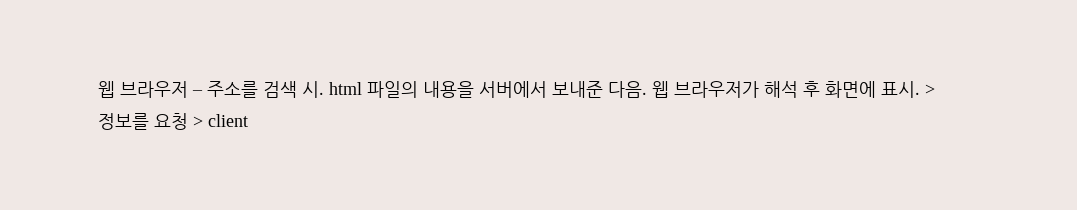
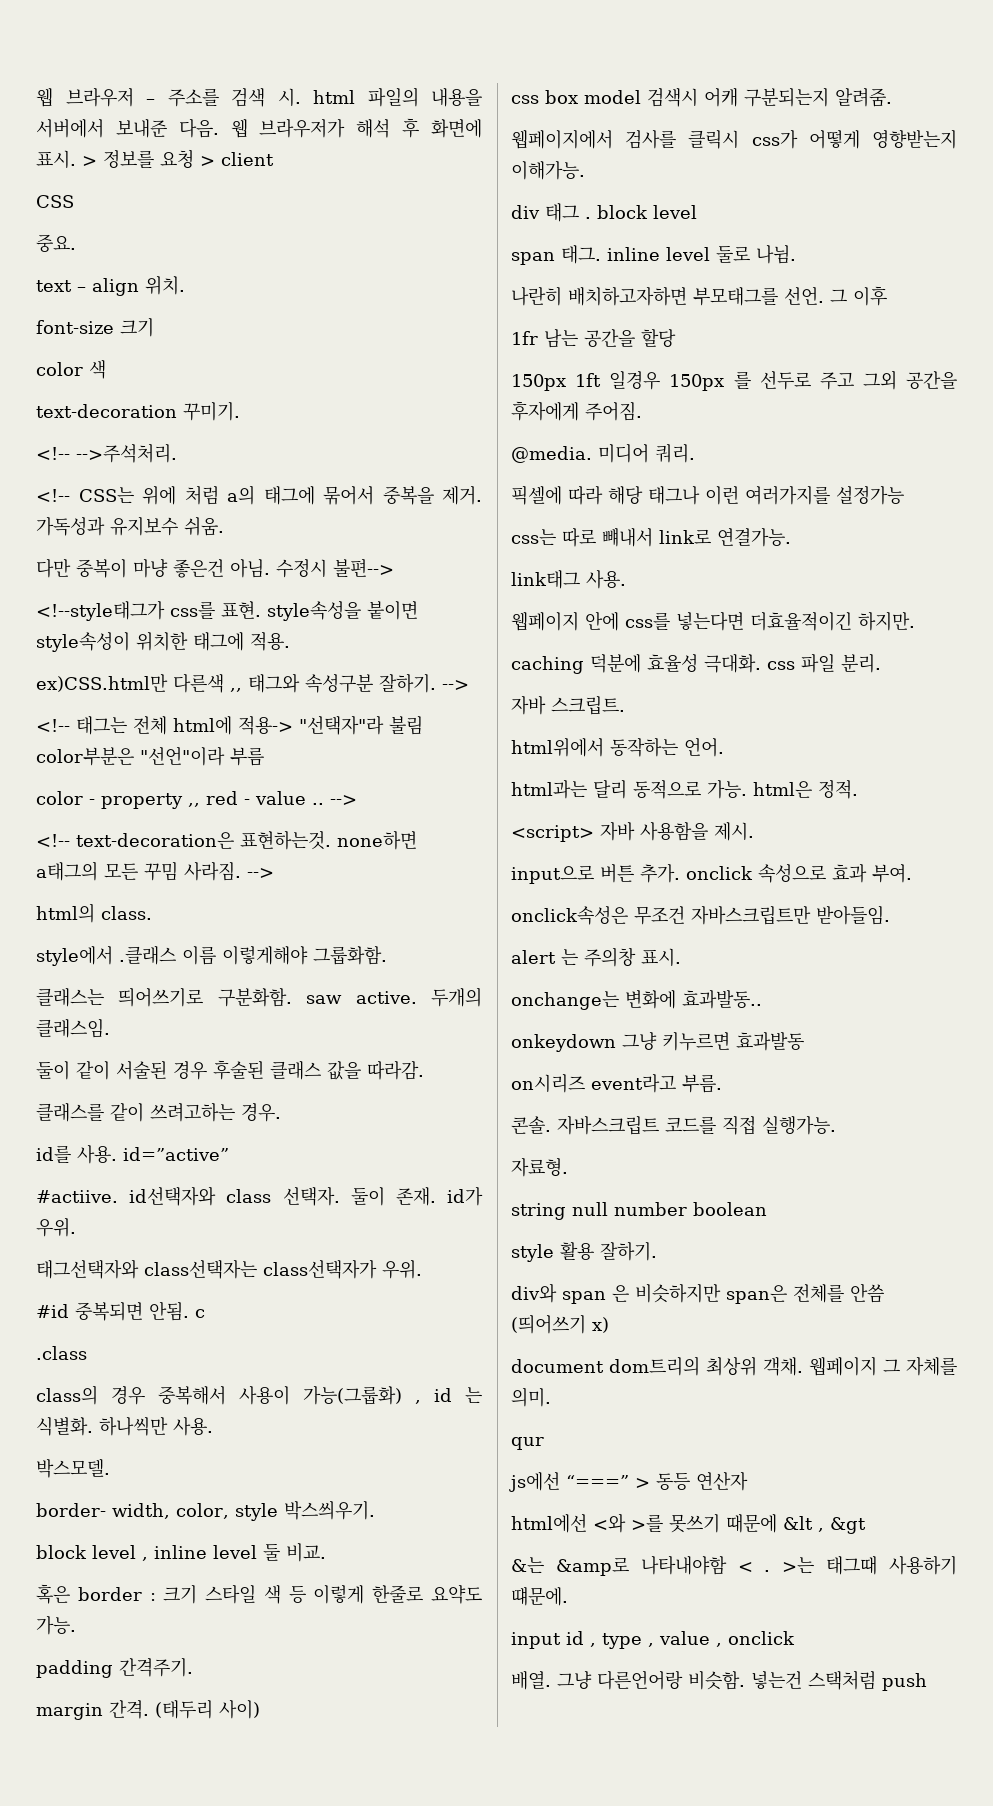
(248, 120) none -> [36,195,74,208] [36,234,76,252] [36,276,185,296] [36,318,154,337] [36,360,106,379] [36,402,240,421] [36,443,177,463] [36,485,482,505] [36,516,224,536] [36,558,394,578] [36,601,418,621] [36,632,290,652] [36,673,469,693] [36,715,423,735] [36,746,264,766] [36,791,357,809] [36,830,417,850] [36,861,274,881] [36,903,152,923] [36,946,387,966] [36,987,482,1007] [36,1019,110,1038] [36,1060,424,1080] [36,1103,281,1122] [36,1145,229,1164] [36,1186,484,1206] [36,1218,76,1237] [36,1259,422,1279] [36,1301,205,1321] [36,1346,87,1360] [36,1385,482,1405] [36,1417,213,1436] [36,1459,110,1478] [36,1501,375,1521] [36,1543,326,1562] [36,1584,482,1604] [36,1616,76,1635] [36,1658,193,1678] [36,1700,260,1720] [511,87,892,107] [511,129,957,149] [511,161,585,180] [511,203,697,222] [511,245,796,265] [511,286,887,306] [511,329,676,348] [511,370,957,391] [511,401,642,421] [511,443,695,463] [511,485,904,505] [511,528,791,547] [511,570,626,589] [511,611,915,631] [511,653,881,674] [511,695,625,715] [511,737,724,757] [511,780,858,799] [511,821,754,842] [511,864,912,884] [511,905,890,925] [511,947,681,967] [511,990,762,1010] [511,1032,804,1052] [511,1074,722,1093] [511,1115,836,1135] [511,1157,568,1177] [511,1202,767,1220] [511,1242,657,1262] [511,1283,884,1304] [511,1315,609,1334] [511,1356,957,1376] [511,1387,551,1407] [511,1437,544,1450] [509,1471,748,1492] [511,1513,866,1534] [511,1555,957,1576] [511,1586,568,1606] [511,1631,795,1649] [511,1670,927,1691] // CSS // 중요. // text – align 위치. // font-size 크기 // color 색 // text-decoration 꾸미기. // <!-- -->주석처리. // <!-- CSS는 위에 처럼 a의 태그에 묶어서 중복을 제거. 가독성과 유지보수 쉬움. // 다만 중복이 마냥 좋은건 아님. 수정시 불편--> // <!--style태그가 css를 표현. style속성을 붙이면 style속성이 위치한 태그에 적용. // ex)CSS.html만 다른색 ,, 태그와 속성구분 잘하기. --> // <!-- 태그는 전체 html에 적용-> "선택자"라 불림 color부분은 "선언"이라 부름 // color - property ,, red - value .. --> // <!-- text-decoration은 표현하는것. none하면 a태그의 모든 꾸밈 사라짐. --> // html의 class. // style에서 .클래스 이름 이렇게해야 그룹화함. // 클래스는 띄어쓰기로 구분화함. saw active. 두개의 클래스임. // 둘이 같이 서술된 경우 후술된 클래스 값을 따라감. // 클래스를 같이 쓰려고하는 경우. // id를 사용. id=”active” // #actiive. id선택자와 class 선택자. 둘이 존재. id가 우위. // 태그선택자와 class선택자는 class선택자가 우위. // #id 중복되면 안됨. c // .class // class의 경우 중복해서 사용이 가능(그룹화) , id 는 식별화. 하나씩만 사용. // 박스모델. // border- width, color, style 박스씌우기. // block level , inline level 둘 비교. // 혹은 border : 크기 스타일 색 등 이렇게 한줄로 요약도 가능. // padding 간격주기. // margin 간격. (태두리 사이) // css box model 검색시 어캐 구분되는지 알려줌. // 웹페이지에서 검사를 클릭시 css가 어떻게 영향받는지 이해가능. // div 태그 . block level // span 태그. inline level 둘로 나뉨. // 나란히 배치하고자하면 부모태그를 선언. 그 이후 // 1fr 남는 공간을 할당 // 150px 1ft 일경우 150px 를 선두로 주고 그외 공간을 후자에게 주어짐. // @media. 미디어 쿼리. // 픽셀에 따라 해당 태그나 이런 여러가지를 설정가능 // css는 따로 뺴내서 link로 연결가능. // link태그 사용. // 웹페이지 안에 css를 넣는다면 더효율적이긴 하지만. // caching 덕분에 효율성 극대화. css 파일 분리. // 자바 스크립트. // html위에서 동작하는 언어. // html과는 달리 동적으로 가능. html은 정적. // <script> 자바 사용함을 제시. // input으로 버튼 추가. onclick 속성으로 효과 부여. // onclick속성은 무조건 자바스크립트만 받아들임. // alert 는 주의창 표시. // onchange는 변화에 효과발동.. // onkeydown 그냥 키누르면 효과발동 // on시리즈 event라고 부름. // 콘솔. 자바스크립트 코드를 직접 실행가능. // 자료형. // string null number boolean // style 활용 잘하기. // div와 span 은 비슷하지만 span은 전체를 안씀 (띄어쓰기 x) // document dom트리의 최상위 객채. 웹페이지 그 자체를 의미. // qur // js에선 “===” > 동등 연산자 // html에선 <와 >를 못쓰기 때문에 &lt , &gt // &는 &amp로 나타내야함 < . >는 태그때 사용하기 떄문에. // input id , type , value , onclick // 배열. 그냥 다른언어랑 비슷함. 넣는건 스택처럼 push

